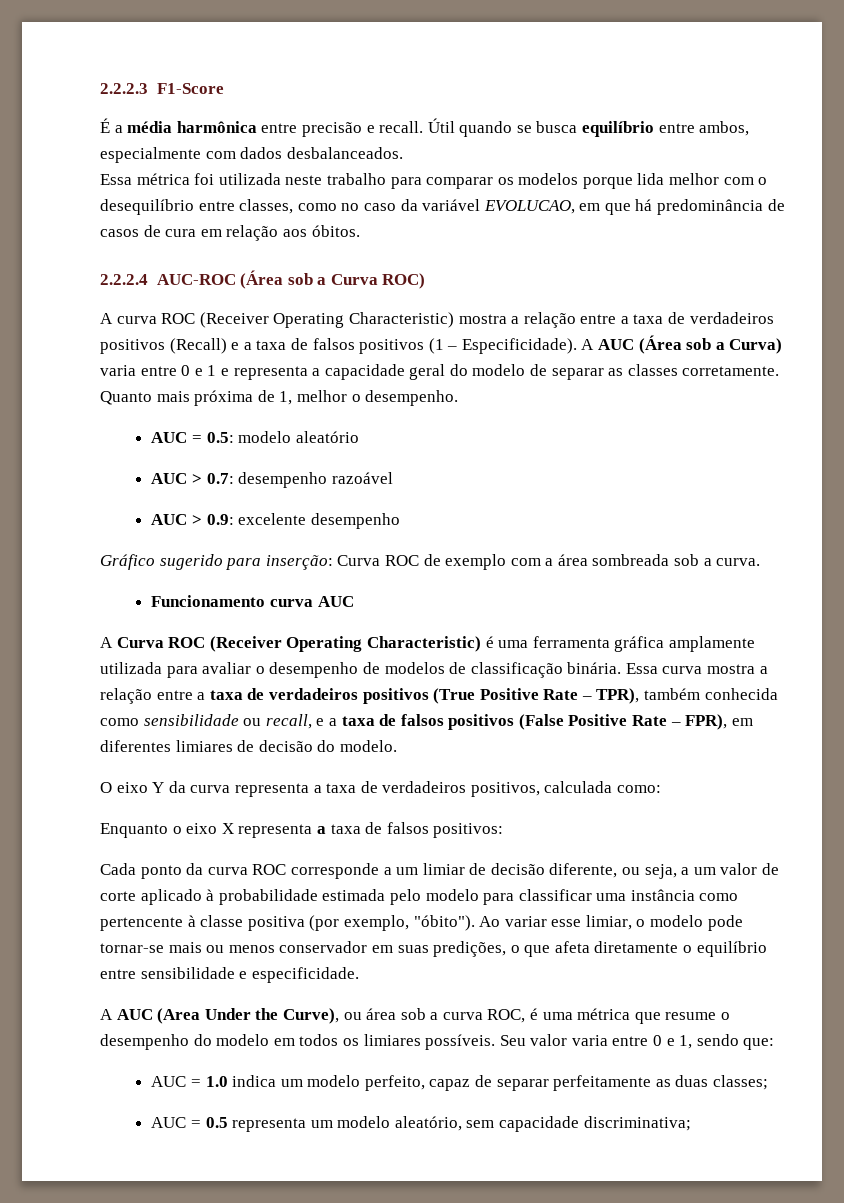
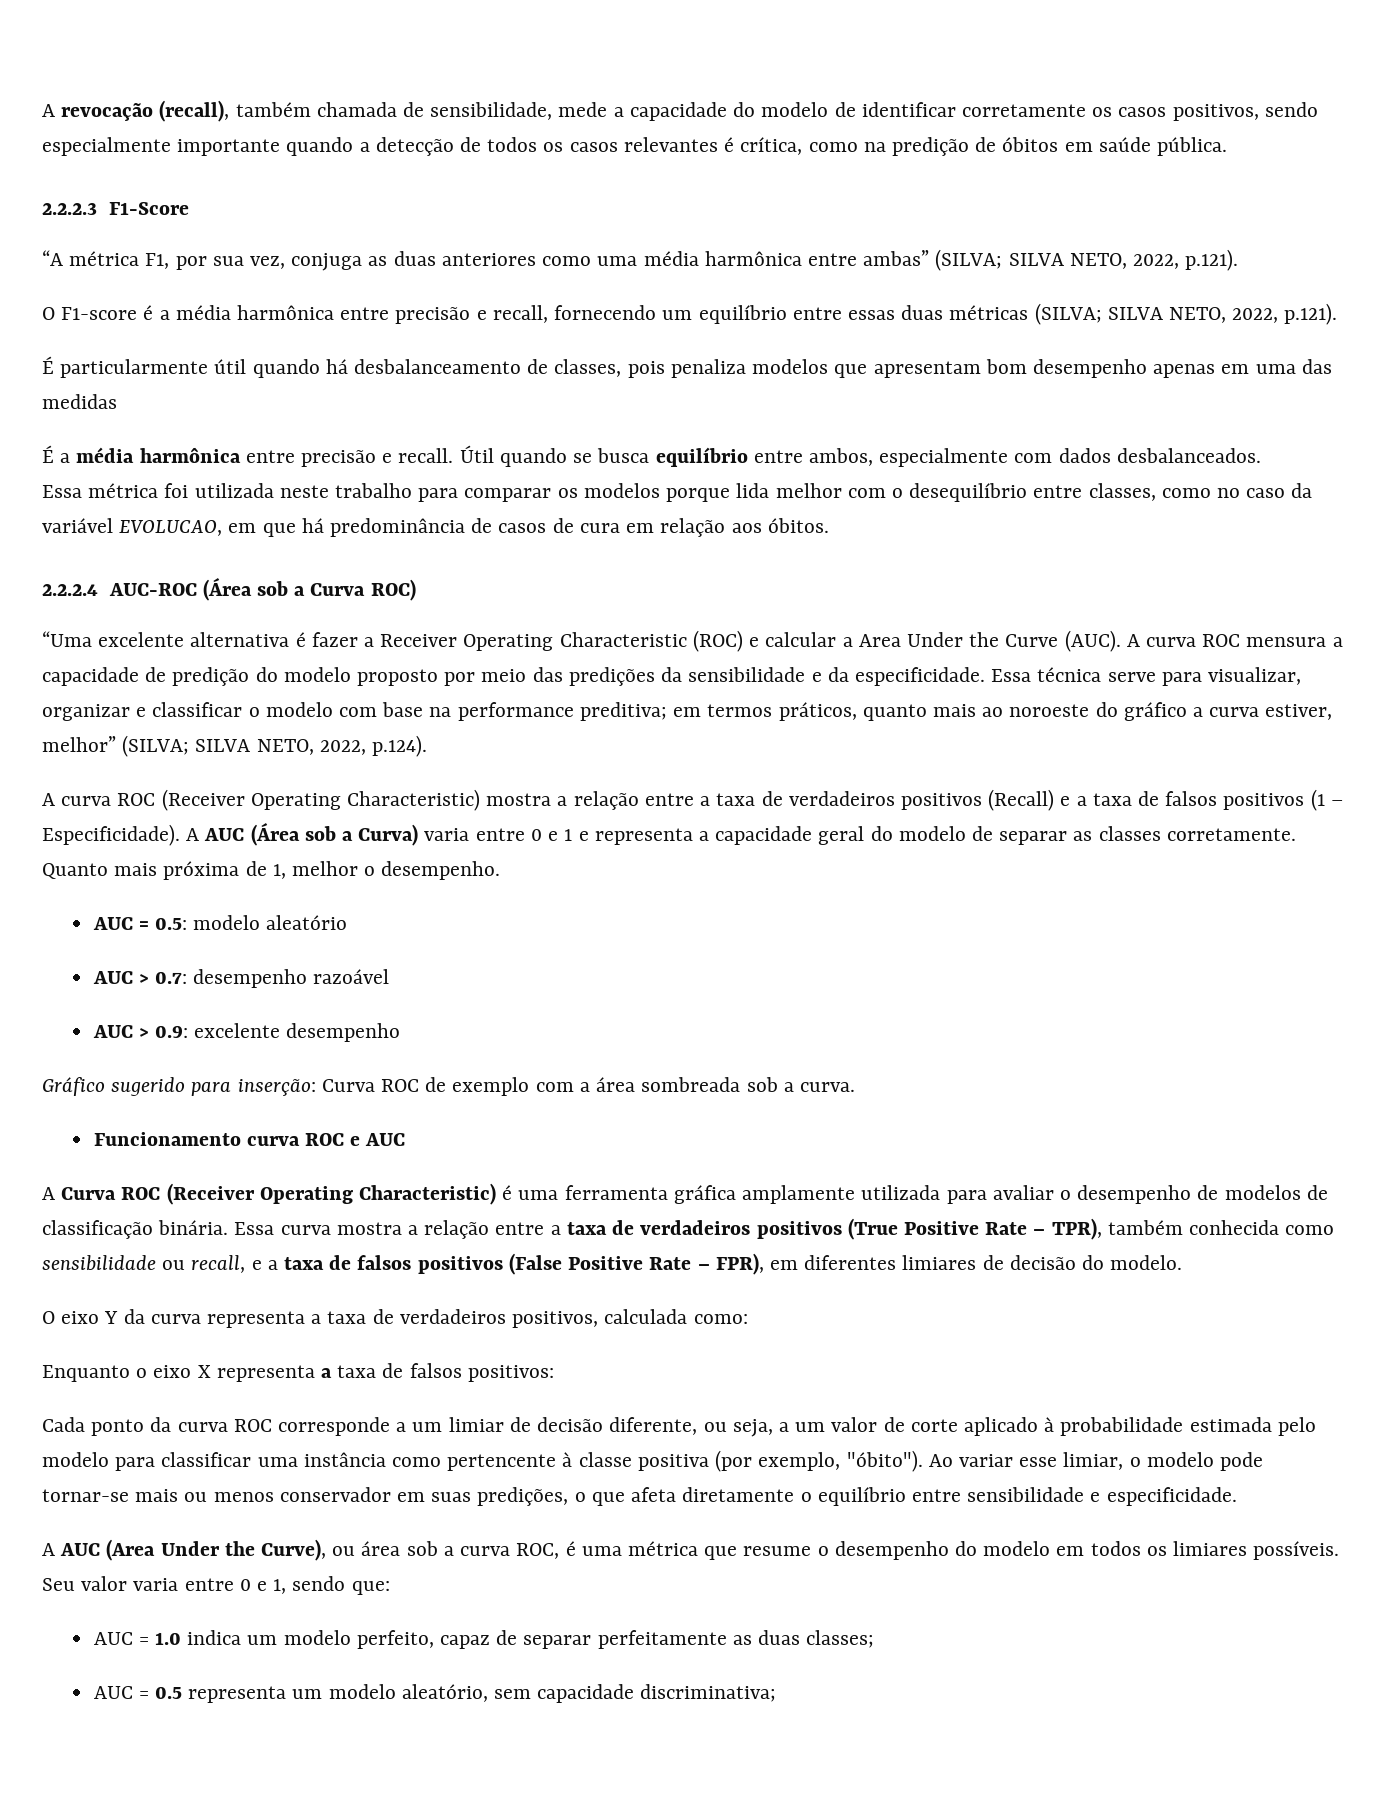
[100,83,224,94] 2.2.2.3 F1-Score -> [42,100,1318,122] [42,137,1227,156] [42,202,189,215] [42,249,1239,271] [42,303,1338,325] [42,356,1332,378] [42,394,117,409] A revocação (recall), também chamada de sensibilidade, mede a capacidade do modelo de identificar corretamente os casos positivos, sendo especialmente importante quando a detecção de todos os casos relevantes é crítica, como na predição de óbitos em saúde pública. // 2.2.2.3 F1-Score // “A métrica F1, por sua vez, conjuga as duas anteriores como uma média harmônica entre ambas” (SILVA; SILVA NETO, 2022, p.121). // O F1-score é a média harmônica entre precisão e recall, fornecendo um equilíbrio entre essas duas métricas (SILVA; SILVA NETO, 2022, p.121). // É particularmente útil quando há desbalanceamento de classes, pois penaliza modelos que apresentam bom desempenho apenas em uma das medidas
(426, 281) none -> [42,630,1343,652] [42,667,1301,686] [42,702,1333,721] [42,735,428,757] // “Uma excelente alternativa é fazer a Receiver Operating Characteristic (ROC) e calcular a Area Under the Curve (AUC). A curva ROC mensura a capacidade de predição do modelo proposto por meio das predições da sensibilidade e da especificidade. Essa técnica serve para visualizar, organizar e classificar o modelo com base na performance preditiva; em termos práticos, quanto mais ao noroeste do gráfico a curva estiver, melhor” (SILVA; SILVA NETO, 2022, p.124).
(313, 603) none -> [304,1133,361,1146] ROC e

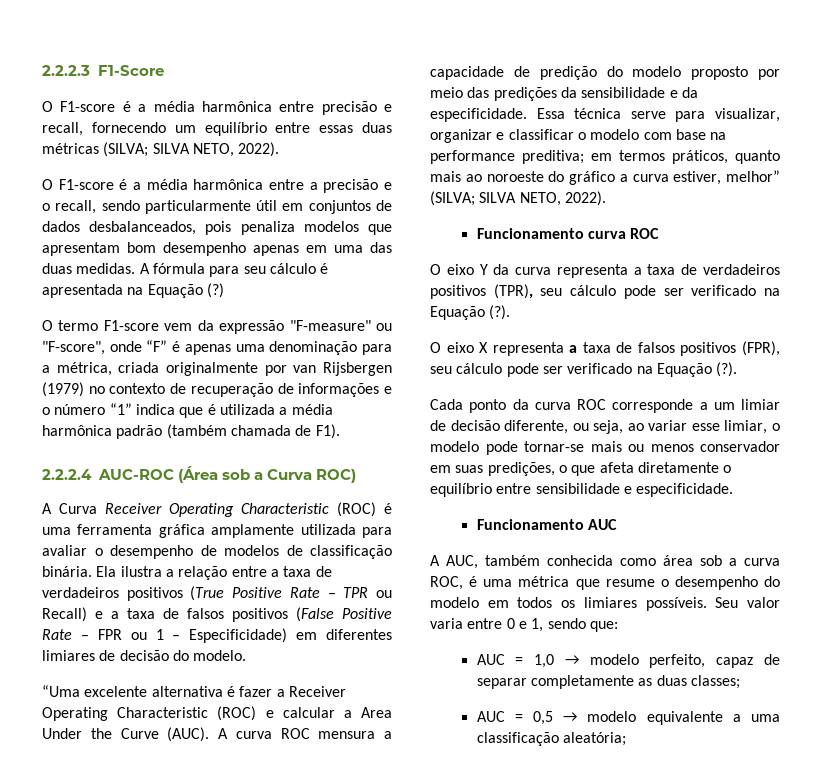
[42,100,1318,122] [42,137,1227,156] [42,202,189,215] [42,249,1239,271] A revocação (recall), também chamada de sensibilidade, mede a capacidade do modelo de identificar corretamente os casos positivos, sendo especialmente importante quando a detecção de todos os casos relevantes é crítica, como na predição de óbitos em saúde pública. // 2.2.2.3 F1-Score // “A métrica F1, por sua vez, conjuga as duas anteriores como uma média harmônica entre ambas” (SILVA; SILVA NETO, 2022, p.121). -> [42,65,164,76] 2.2.2.3 F1-Score
[1232,303,1338,325] [42,356,622,378] 2022, p.121). // É particularmente útil quando há desbalanceamento de classes, -> [238,142,280,157] [42,179,393,193] [42,200,392,214] [42,221,197,235] 2022). // O F1-score é a média harmônica entre a precisão e o recall, sendo particularmente útil em conjuntos de dados desbalanceados,
[42,394,117,409] [42,445,1261,467] [42,483,1313,502] [42,518,829,537] medidas // É a média harmônica entre precisão e recall. Útil quando se busca equilíbrio entre ambos, especialmente com dados desbalanceados. // Essa métrica foi utilizada neste trabalho para comparar os modelos porque lida melhor com o desequilíbrio entre classes, como no caso da variável EVOLUCAO, em que há predominância de casos de cura em relação aos óbitos. -> [42,263,329,277] [42,283,224,298] [42,320,392,334] [42,340,393,355] [42,362,393,376] [42,382,392,397] [42,403,333,418] [42,424,340,439] duas medidas. A fórmula para seu cálculo é apresentada na Equação (?) // O termo F1-score vem da expressão "F-measure" ou "F-score", onde “F” é apenas uma denominação para a métrica, criada originalmente por van Rijsbergen (1979) no contexto de recuperação de informações e o número “1” indica que é utilizada a média harmônica padrão (também chamada de F1).
(416, 590) none -> [42,502,392,517] [42,524,393,538] [42,545,392,559] [42,566,332,580] [42,586,393,601] [42,607,392,622] [42,628,392,643] [42,650,247,661] // A Curva Receiver Operating Characteristic (ROC) é uma ferramenta gráfica amplamente utilizada para avaliar o desempenho de modelos de classificação binária. Ela ilustra a relação entre a taxa de verdadeiros positivos (True Positive Rate – TPR ou Recall) e a taxa de falsos positivos (False Positive Rate – FPR ou 1 – Especificidade) em diferentes limiares de decisão do modelo.
[319,735,428,757] [42,789,1343,811] [42,823,1296,846] [42,861,501,880] [92,915,348,930] [92,969,390,988] [92,1023,401,1042] [42,1077,855,1096] [93,1132,406,1146] [42,1183,1328,1205] [42,1218,1335,1240] [42,1253,1183,1275] 2022, p.124). // A curva ROC (Receiver Operating Characteristic) mostra a relação entre a taxa de verdadeiros positivos (Recall) e a taxa de falsos positivos (1 – Especificidade). A AUC (Área sob a Curva) varia entre 0 e 1 e representa a capacidade geral do modelo de separar as classes corretamente. Quanto mais próxima de 1, melhor o desempenho. // AUC = 0.5: modelo aleatório // AUC > 0.7: desempenho razoável // AUC > 0.9: excelente desempenho // Gráfico sugerido para inserção: Curva ROC de exemplo com a área sombreada sob a curva. // Funcionamento curva ROC e AUC // A Curva ROC (Receiver Operating Characteristic) é uma ferramenta gráfica amplamente utilizada para avaliar o desempenho de modelos de classificação binária. Essa curva mostra a relação entre a taxa de verdadeiros positivos (True Positive Rate – TPR), também conhecida como sensibilidade ou recall, e a taxa de falsos positivos (False Positive Rate – FPR), em diferentes limiares de decisão do modelo. -> [564,191,606,206] [476,228,660,239] 2022). // Funcionamento curva ROC
[512,1309,748,1328] [42,1365,148,1382] positivos, calculada como: // Enquanto o -> [430,284,780,299] [430,305,511,320] [430,342,441,353] positivos (TPR), seu cálculo pode ser verificado na Equação (?). // O
[467,1365,554,1382] positivos: -> [680,341,780,356] [430,362,738,377] positivos (FPR), seu cálculo pode ser verificado na Equação (?).
[778,1417,1316,1436] [42,1450,953,1472] a um valor de corte aplicado à probabilidade estimada pelo modelo para classificar uma instância como pertencente à classe positiva (por exemplo, "óbito"). Ao -> [627,423,644,431] ao
[42,1539,356,1561] // A AUC (Area Under the Curve), ou -> [476,519,617,530] [430,555,656,569] // Funcionamento AUC // A AUC, também conhecida como
[154,1630,278,1645] 1.0 indica um -> [534,654,579,668] 1,0 →
[597,1630,727,1649] perfeitamente -> [530,675,634,689] completamente
[154,1684,777,1703] 0.5 representa um modelo aleatório, sem capacidade discriminativa; -> [532,711,780,725] [476,732,626,746] 0,5 → modelo equivalente a uma classificação aleatória;

